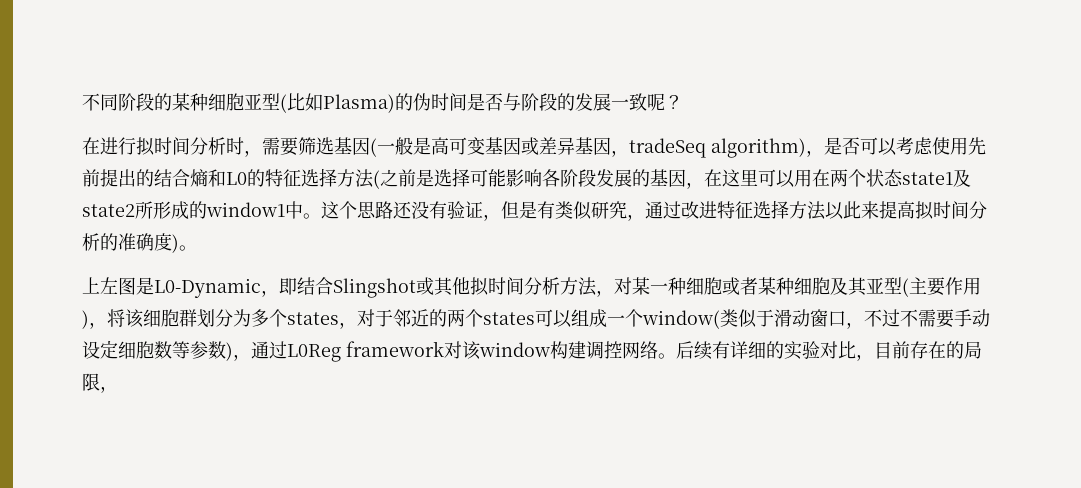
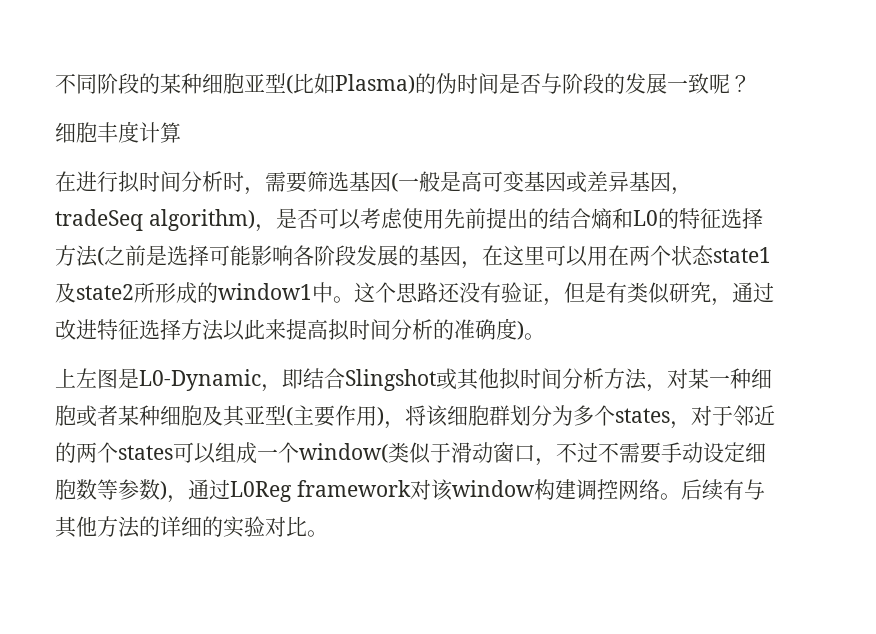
(683, 102) none -> [55,121,181,143] // 细胞丰度计算
(730, 350) none -> [743,479,765,500] [55,516,160,538] 与其他方法的
[856,341,982,361] [82,373,118,393] ，目前存在的局限， -> [307,530,328,537] 。

